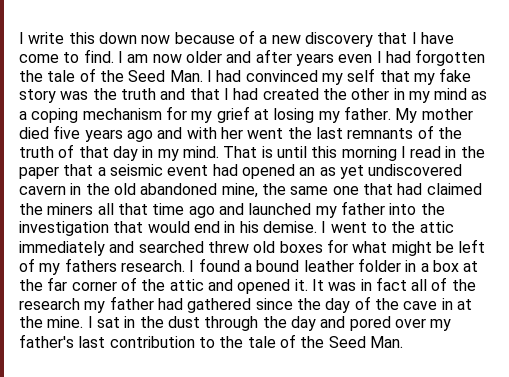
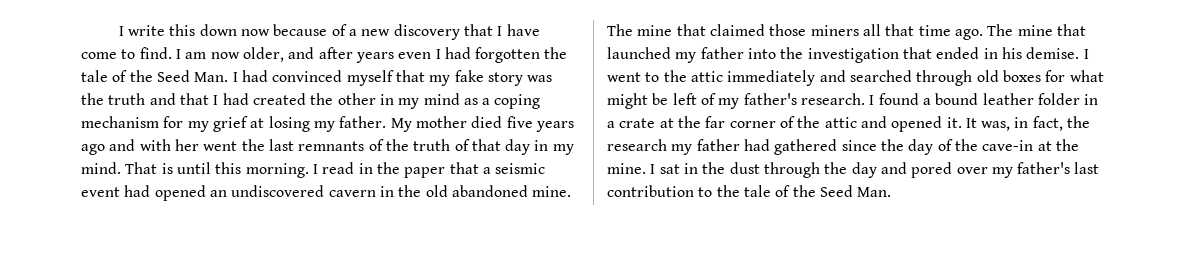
[185,51,222,63] older -> [242,47,284,62] older,
[321,68,376,85] my self -> [346,70,394,86] myself
[341,146,397,161] morning -> [245,163,309,178] morning.
[319,165,364,179] as yet -> (227, 193) none
[221,183,482,198] [19,203,244,218] mine, the same one that had claimed the miners all that time ago and -> [532,186,572,197] [607,24,1086,40] mine. The mine that claimed those miners all that time ago. The mine that
[147,221,220,233] would end -> [936,47,980,59] ended
[207,241,249,253] threw -> [916,70,973,86] through
[64,258,117,272] fathers -> [743,93,797,105] father's
[432,260,459,272] box -> [619,118,656,128] crate
[328,277,448,291] was in fact all of -> [981,116,1063,131] was, in fact,
[403,298,453,310] cave in -> [982,140,1034,151] cave-in

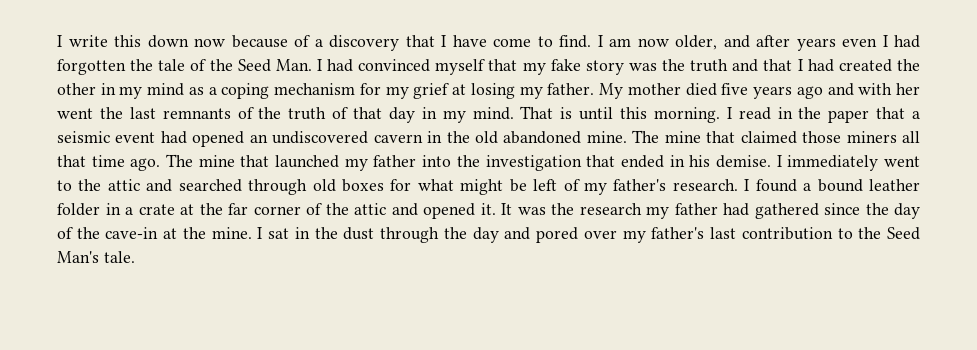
[361,29,391,36] new -> (323, 43) none
(1089, 54) none -> [787,155,879,171] immediately
[727,70,816,86] immediately -> (140, 185) none
[981,116,1063,131] was, in fact, -> [517,207,546,215] was
[743,185,892,197] tale of the Seed Man. -> [887,227,921,240] [57,251,135,263] Seed Man's tale.

